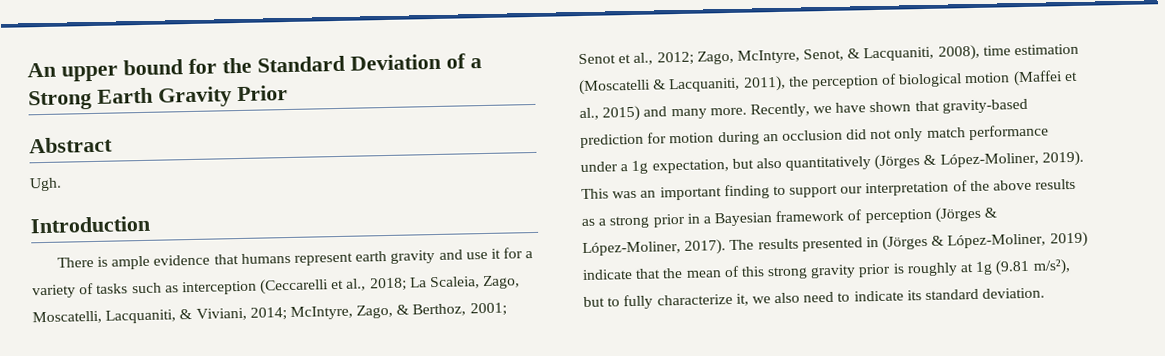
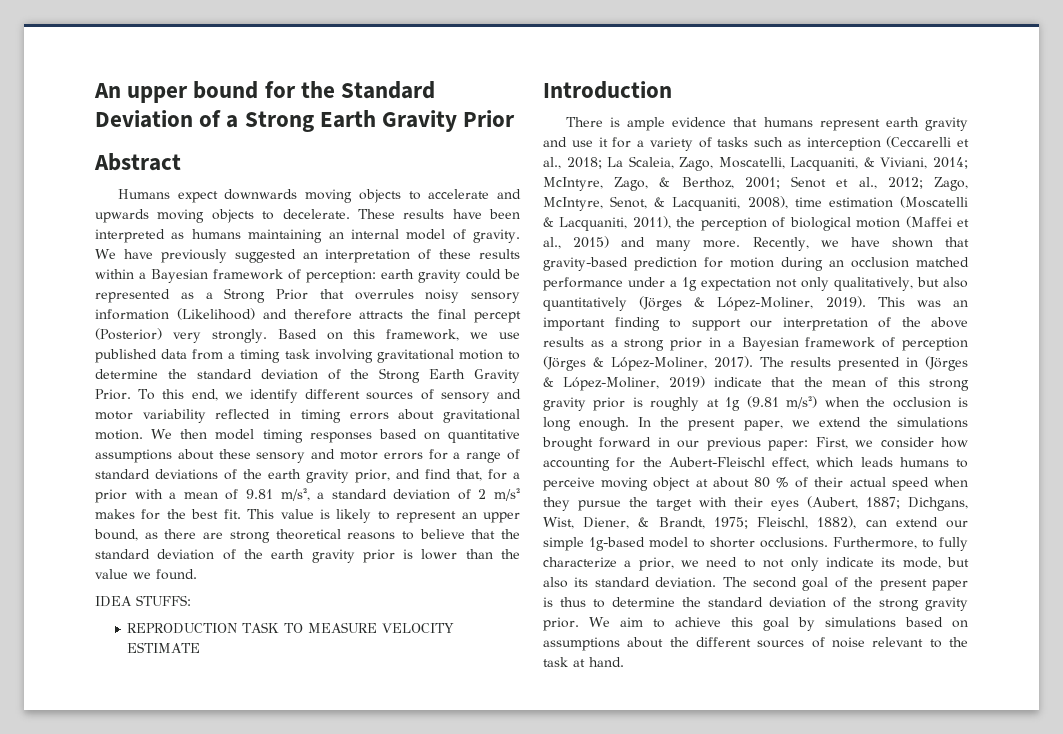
[29,177,62,192] Ugh. -> [117,189,521,203] [95,209,520,223] [95,229,521,243] [95,249,520,263] [95,269,520,283] [95,288,520,303] [95,308,521,323] [95,328,520,343] [95,349,520,363] [95,368,520,383] [95,389,522,403] [95,409,520,423] [95,429,520,443] [95,449,520,463] [95,469,520,483] [95,488,520,503] [95,509,520,523] [94,529,520,543] [95,549,520,563] [95,569,197,580] [95,595,191,607] [127,622,455,634] [127,642,201,653] Humans expect downwards moving objects to accelerate and upwards moving objects to decelerate. These results have been interpreted as humans maintaining an internal model of gravity. We have previously suggested an interpretation of these results within a Bayesian framework of perception: earth gravity could be represented as a Strong Prior that overrules noisy sensory information (Likelihood) and therefore attracts the final percept (Posterior) very strongly. Based on this framework, we use published data from a timing task involving gravitational motion to determine the standard deviation of the Strong Earth Gravity Prior. To this end, we identify different sources of sensory and motor variability reflected in timing errors about gravitational motion. We then model timing responses based on quantitative assumptions about these sensory and motor errors for a range of standard deviations of the earth gravity prior, and find that, for a prior with a mean of 9.81 m/s², a standard deviation of 2 m/s² makes for the best fit. This value is likely to represent an upper bound, as there are strong theoretical reasons to believe that the standard deviation of the earth gravity prior is lower than the value we found. // IDEA STUFFS: // REPRODUCTION TASK TO MEASURE VELOCITY ESTIMATE
[846,124,1049,142] [580,159,729,174] did not only match performance under a 1g expectation, -> [916,257,969,267] [543,277,914,291] matched performance under a 1g expectation not only qualitatively,
[1032,259,1071,275] [583,287,1046,310] m/s²), but to fully characterize it, we also need to indicate its standard deviation. -> [786,396,968,409] [543,417,968,431] [542,437,969,451] [543,457,968,471] [543,477,968,491] [543,496,968,511] [543,516,968,529] [543,537,968,551] [543,557,970,571] [543,577,968,591] [543,597,968,611] [543,617,968,631] [543,637,968,651] [543,657,624,667] m/s²) when the occlusion is long enough. In the present paper, we extend the simulations brought forward in our previous paper: First, we consider how accounting for the Aubert-Fleischl effect, which leads humans to perceive moving object at about 80 % of their actual speed when they pursue the target with their eyes (Aubert, 1887; Dichgans, Wist, Diener, & Brandt, 1975; Fleischl, 1882), can extend our simple 1g-based model to shorter occlusions. Furthermore, to fully characterize a prior, we need to not only indicate its mode, but also its standard deviation. The second goal of the present paper is thus to determine the standard deviation of the strong gravity prior. We aim to achieve this goal by simulations based on assumptions about the different sources of noise relevant to the task at hand.

